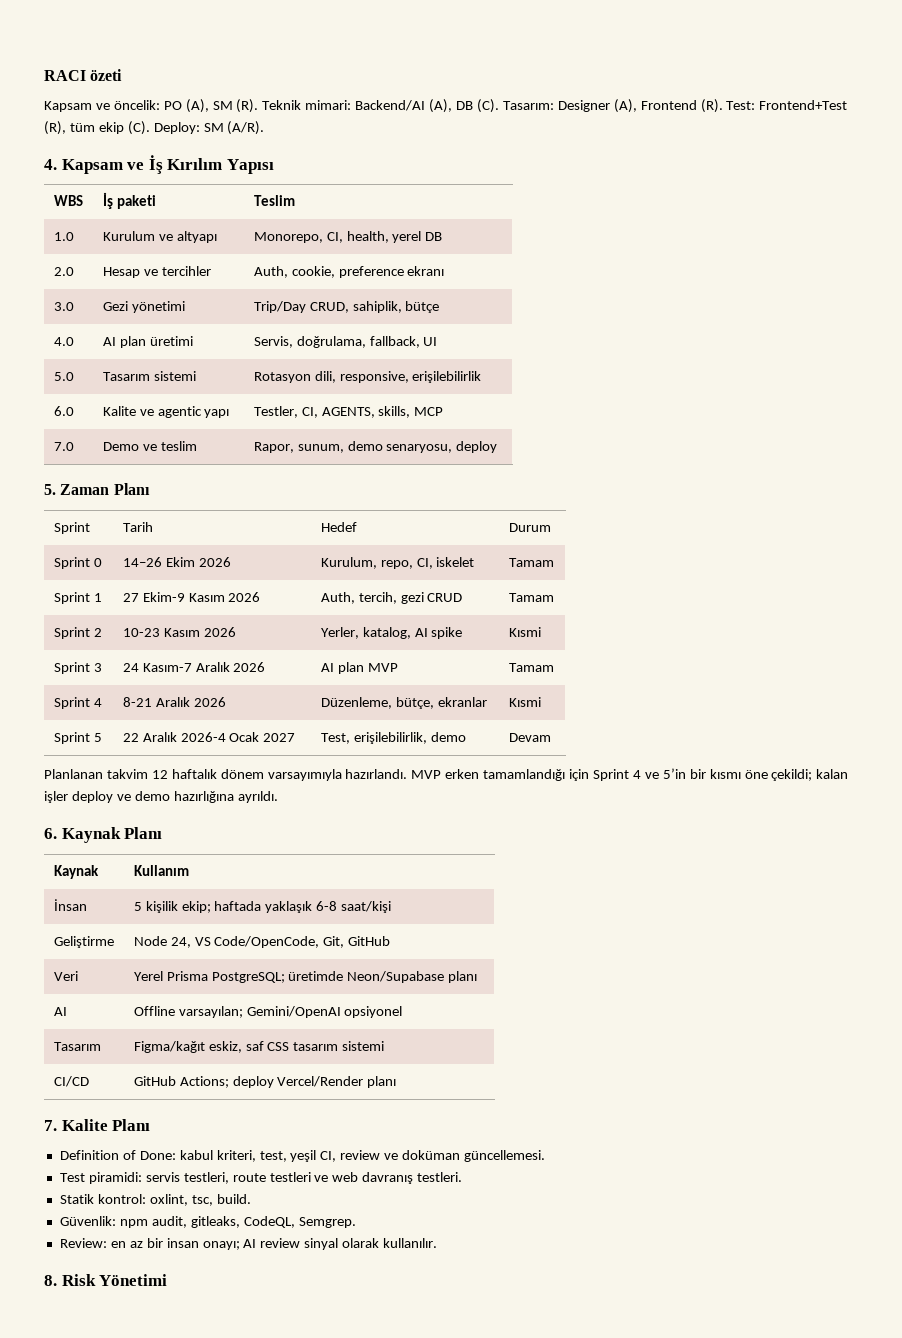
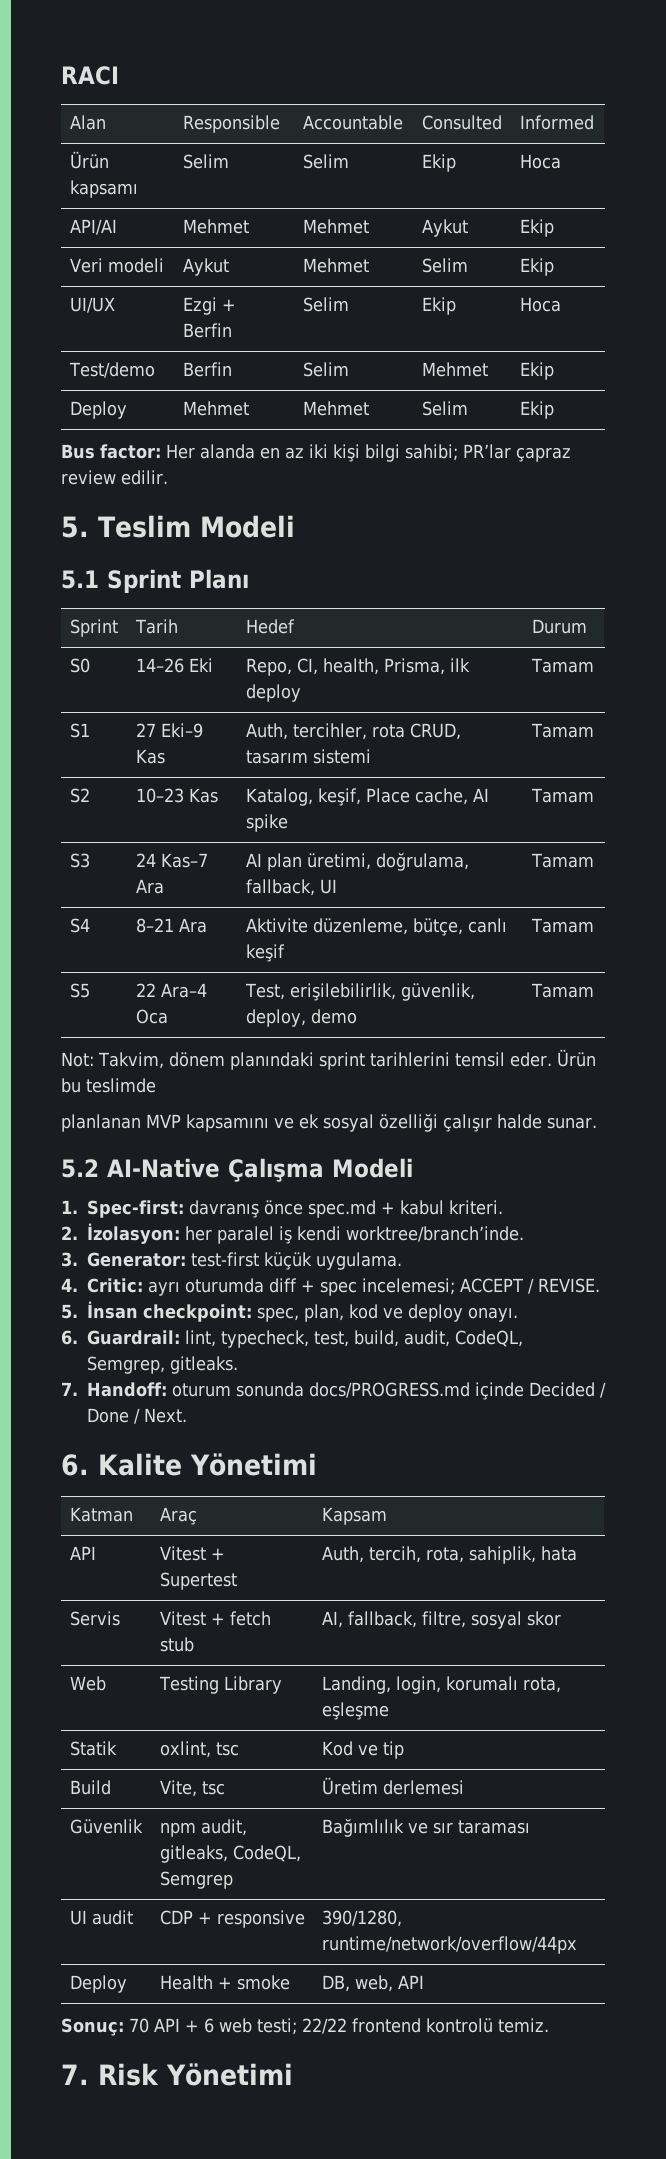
[90,69,123,81] [44,99,848,113] [44,121,265,135] [44,155,274,174] [53,195,83,206] [102,192,156,209] [253,195,295,206] [53,232,74,241] [102,231,217,243] [253,231,443,243] [53,267,74,276] [102,266,211,278] [253,266,445,278] [53,302,74,311] [102,301,185,313] [253,301,440,313] [53,337,74,346] [102,336,193,348] [253,336,438,348] [53,372,74,381] [102,371,196,381] [253,371,482,383] [53,406,74,416] [102,406,230,418] [253,406,444,418] [53,442,74,451] [102,441,197,451] [253,441,498,453] [44,484,110,495] özeti // Kapsam ve öncelik: PO (A), SM (R). Teknik mimari: Backend/AI (A), DB (C). Tasarım: Designer (A), Frontend (R). Test: Frontend+Test (R), tüm ekip (C). Deploy: SM (A/R). // 4. Kapsam ve İş Kırılım Yapısı // WBS | İş paketi | Teslim // 1.0 | Kurulum ve altyapı | Monorepo, CI, health, yerel DB // 2.0 | Hesap ve tercihler | Auth, cookie, preference ekranı // 3.0 | Gezi yönetimi | Trip/Day CRUD, sahiplik, bütçe // 4.0 | AI plan üretimi | Servis, doğrulama, fallback, UI // 5.0 | Tasarım sistemi | Rotasyon dili, responsive, erişilebilirlik // 6.0 | Kalite ve agentic yapı | Testler, CI, AGENTS, skills, MCP // 7.0 | Demo ve teslim | Rapor, sunum, demo senaryosu, deploy // 5. Zaman -> [69,115,106,130] [182,115,280,133] [302,115,403,130] [421,115,502,130] [519,115,594,130] [69,151,109,169] [69,180,138,198] [182,154,229,169] [302,154,349,169] [421,154,456,172] [519,154,561,169] [69,219,117,235] [182,219,249,234] [302,219,369,234] [421,219,468,237] [519,219,554,237] [69,258,164,273] [182,258,229,276] [302,258,369,273] [421,258,468,273] [519,258,554,276] [69,297,115,313] [182,297,236,315] [182,323,232,338] [302,297,349,312] [421,297,456,315] [519,297,561,312] [68,362,155,378] [182,362,232,377] [302,362,349,377] [421,362,488,377] [519,362,554,380] [69,401,127,419] [182,401,249,416] [302,401,369,416] [421,401,468,416] [519,401,554,419] [61,444,571,462] [61,470,168,485] [61,515,295,538] [61,569,181,593] // Alan | Responsible | Accountable | Consulted | Informed // Ürün kapsamı | Selim | Selim | Ekip | Hoca // API/AI | Mehmet | Mehmet | Aykut | Ekip // Veri modeli | Aykut | Mehmet | Selim | Ekip // UI/UX | Ezgi + Berfin | Selim | Ekip | Hoca // Test/demo | Berfin | Selim | Mehmet | Ekip // Deploy | Mehmet | Mehmet | Selim | Ekip // Bus factor: Her alanda en az iki kişi bilgi sahibi; PR’lar çapraz review edilir. // 5. Teslim Modeli // 5.1 Sprint
[53,557,102,569] Sprint 0 -> [69,658,90,673] S0
[165,557,231,567] [320,557,475,569] [508,558,554,567] [53,592,102,604] Ekim 2026 | Kurulum, repo, CI, iskelet | Tamam // Sprint 1 -> [188,658,213,672] [245,658,470,676] [245,684,301,702] [530,658,594,673] [69,723,90,738] Eki | Repo, CI, health, Prisma, ilk deploy | Tamam // S1
[142,592,261,602] [320,592,463,604] [508,593,554,602] [53,627,102,639] [122,627,236,637] [320,627,463,639] [508,627,541,637] [53,662,102,674] [122,662,266,672] [320,662,398,674] [508,663,554,672] [53,697,102,709] [122,697,226,707] [320,697,487,709] [508,697,541,707] [53,732,102,744] [122,732,296,742] [320,732,466,744] [508,733,551,742] [44,768,849,781] [44,791,278,803] [44,827,163,843] [53,865,99,879] [133,865,189,876] [53,899,87,911] [133,901,392,913] [53,936,114,948] [133,936,391,948] [53,971,78,981] [133,971,478,983] [53,1007,67,1016] [133,1006,403,1018] [53,1042,101,1051] [133,1041,385,1053] [53,1076,89,1087] [133,1076,397,1088] [44,1119,151,1131] [59,1150,546,1162] [59,1172,463,1184] [59,1194,251,1206] [59,1216,356,1228] [59,1238,438,1250] [44,1275,57,1286] Ekim-9 Kasım 2026 | Auth, tercih, gezi CRUD | Tamam // Sprint 2 | 10-23 Kasım 2026 | Yerler, katalog, AI spike | Kısmi // Sprint 3 | 24 Kasım-7 Aralık 2026 | AI plan MVP | Tamam // Sprint 4 | 8-21 Aralık 2026 | Düzenleme, bütçe, ekranlar | Kısmi // Sprint 5 | 22 Aralık 2026-4 Ocak 2027 | Test, erişilebilirlik, demo | Devam // Planlanan takvim 12 haftalık dönem varsayımıyla hazırlandı. MVP erken tamamlandığı için Sprint 4 ve 5’in bir kısmı öne çekildi; kalan işler deploy ve demo hazırlığına ayrıldı. // 6. Kaynak Planı // Kaynak | Kullanım // İnsan | 5 kişilik ekip; haftada yaklaşık 6-8 saat/kişi // Geliştirme | Node 24, VS Code/OpenCode, Git, GitHub // Veri | Yerel Prisma PostgreSQL; üretimde Neon/Supabase planı // AI | Offline varsayılan; Gemini/OpenAI opsiyonel // Tasarım | Figma/kağıt eskiz, saf CSS tasarım sistemi // CI/CD | GitHub Actions; deploy Vercel/Render planı // 7. Kalite Planı // Definition of Done: kabul kriteri, test, yeşil CI, review ve doküman güncellemesi. // Test piramidi: servis testleri, route testleri ve web davranış testleri. // Statik kontrol: oxlint, tsc, build. // Güvenlik: npm audit, gitleaks, CodeQL, Semgrep. // Review: en az bir insan onayı; AI review sinyal olarak kullanılır. // 8. -> [160,723,203,738] [135,749,165,764] [245,723,461,740] [245,749,371,764] [530,723,594,738] [69,788,90,803] [135,788,218,803] [245,788,489,806] [245,814,288,832] [530,788,594,803] [69,853,90,868] [135,853,208,868] [135,879,164,894] [245,852,469,871] [245,879,337,896] [530,853,594,868] [69,918,90,933] [135,918,207,933] [245,918,507,936] [245,944,285,962] [530,918,594,933] [69,983,90,998] [135,983,207,998] [135,1009,168,1024] [244,983,475,1001] [245,1009,357,1027] [530,983,594,998] [61,1049,596,1070] [61,1078,156,1093] [61,1113,597,1132] [61,1158,413,1182] [61,1200,503,1218] [61,1223,524,1244] [61,1252,402,1270] [61,1278,600,1296] [61,1301,518,1322] [61,1330,523,1348] [87,1356,238,1374] [61,1382,606,1400] [87,1408,187,1424] [61,1453,317,1476] [69,1507,133,1522] [159,1507,197,1525] [321,1507,387,1525] [69,1546,96,1560] [159,1546,225,1561] [159,1572,237,1590] [321,1546,577,1564] [69,1611,120,1626] [159,1611,271,1626] [159,1637,194,1652] [321,1611,561,1629] [69,1676,106,1691] [158,1676,282,1694] [321,1676,561,1694] [321,1702,389,1720] [69,1741,117,1756] [159,1741,239,1758] [321,1741,404,1759] [69,1780,111,1795] [159,1780,225,1797] [321,1777,464,1795] [69,1819,143,1834] [159,1819,247,1837] [159,1845,301,1863] [159,1871,233,1889] [321,1818,530,1837] [69,1910,133,1925] [159,1910,305,1928] [321,1910,402,1927] [321,1936,577,1954] [69,1975,127,1993] [159,1975,290,1990] [321,1975,424,1992] [61,2018,549,2036] [61,2064,89,2085] Eki–9 Kas | Auth, tercihler, rota CRUD, tasarım sistemi | Tamam // S2 | 10–23 Kas | Katalog, keşif, Place cache, AI spike | Tamam // S3 | 24 Kas–7 Ara | AI plan üretimi, doğrulama, fallback, UI | Tamam // S4 | 8–21 Ara | Aktivite düzenleme, bütçe, canlı keşif | Tamam // S5 | 22 Ara–4 Oca | Test, erişilebilirlik, güvenlik, deploy, demo | Tamam // Not: Takvim, dönem planındaki sprint tarihlerini temsil eder. Ürün bu teslimde // planlanan MVP kapsamını ve ek sosyal özelliği çalışır halde sunar. // 5.2 AI-Native Çalışma Modeli // 1. Spec-first: davranış önce spec.md + kabul kriteri. // 2. İzolasyon: her paralel iş kendi worktree/branch’inde. // 3. Generator: test-first küçük uygulama. // 4. Critic: ayrı oturumda diff + spec incelemesi; ACCEPT / REVISE. // 5. İnsan checkpoint: spec, plan, kod ve deploy onayı. // 6. Guardrail: lint, typecheck, test, build, audit, CodeQL, Semgrep, gitleaks. // 7. Handoff: oturum sonunda docs/PROGRESS.md içinde Decided / Done / Next. // 6. Kalite Yönetimi // Katman | Araç | Kapsam // API | Vitest + Supertest | Auth, tercih, rota, sahiplik, hata // Servis | Vitest + fetch stub | AI, fallback, filtre, sosyal skor // Web | Testing Library | Landing, login, korumalı rota, eşleşme // Statik | oxlint, tsc | Kod ve tip // Build | Vite, tsc | Üretim derlemesi // Güvenlik | npm audit, gitleaks, CodeQL, Semgrep | Bağımlılık ve sır taraması // UI audit | CDP + responsive | 390/1280, runtime/network/overflow/44px // Deploy | Health + smoke | DB, web, API // Sonuç: 70 API + 6 web testi; 22/22 frontend kontrolü temiz. // 7.

